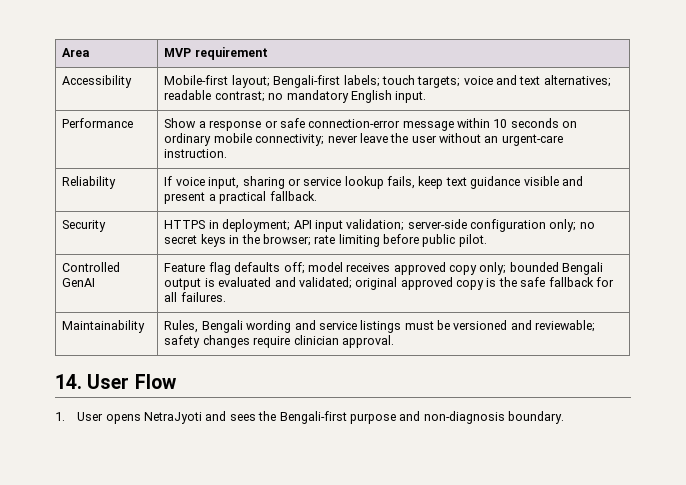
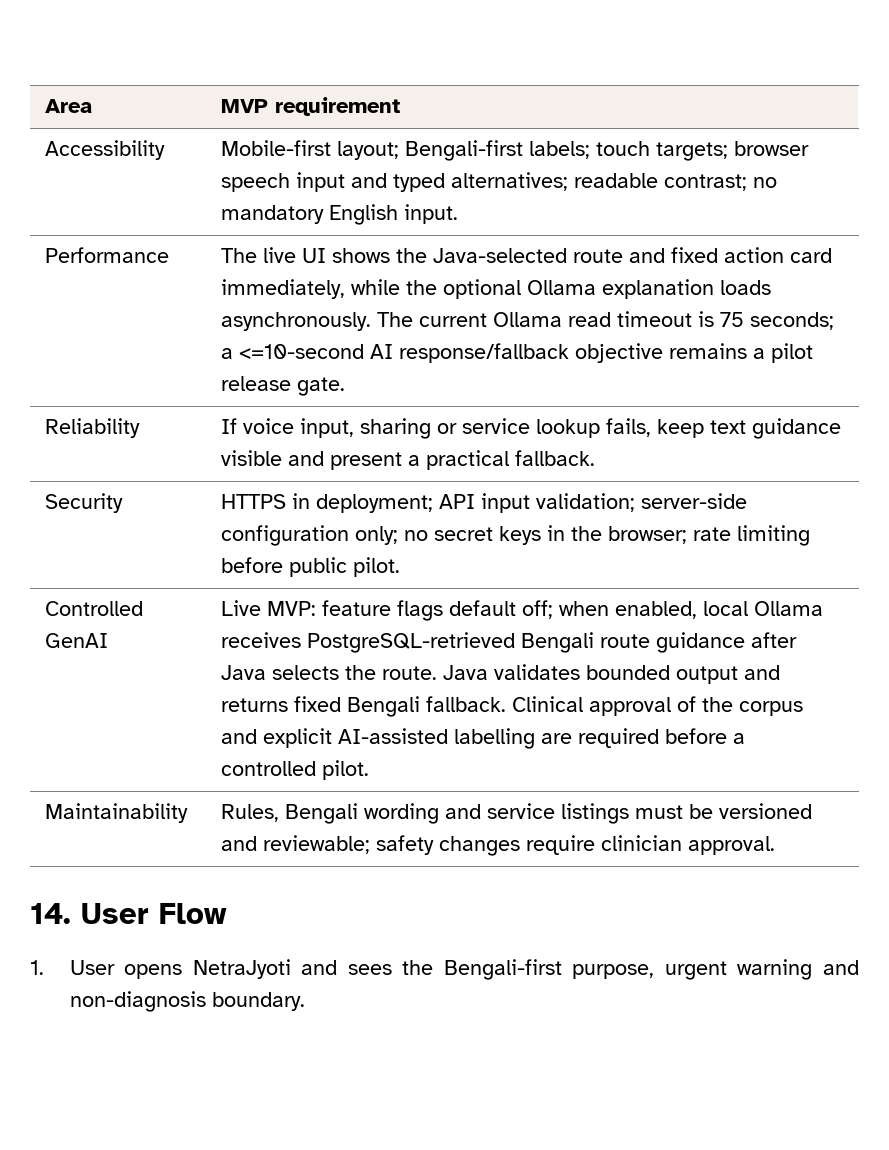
[463,75,541,85] voice and text -> [734,141,810,156] [221,172,446,192] browser speech input and typed
[164,118,578,131] [164,133,563,146] [164,149,228,158] Show a response or safe connection-error message within 10 seconds on ordinary mobile connectivity; never leave the user without an urgent-care instruction. -> [221,247,833,263] [221,279,772,299] [221,311,835,331] [221,343,814,363] [221,376,346,396] The live UI shows the Java-selected route and fixed action card immediately, while the optional Ollama explanation loads asynchronously. The current Ollama read timeout is 75 seconds; a <=10-second AI response/fallback objective remains a pilot release gate.
[164,262,604,275] [164,277,614,290] [164,292,226,302] Feature flag defaults off; model receives approved copy only; bounded Bengali output is evaluated and validated; original approved copy is the safe fallback for all failures. -> [221,600,824,621] [221,632,798,653] [221,664,781,684] [221,696,804,717] [221,728,746,749] [221,760,370,780] Live MVP: feature flags default off; when enabled, local Ollama receives PostgreSQL-retrieved Bengali route guidance after Java selects the route. Java validates bounded output and returns fixed Bengali fallback. Clinical approval of the corpus and explicit AI-assisted labelling are required before a controlled pilot.
[349,413,396,424] purpose -> [572,959,813,980] purpose, urgent warning

